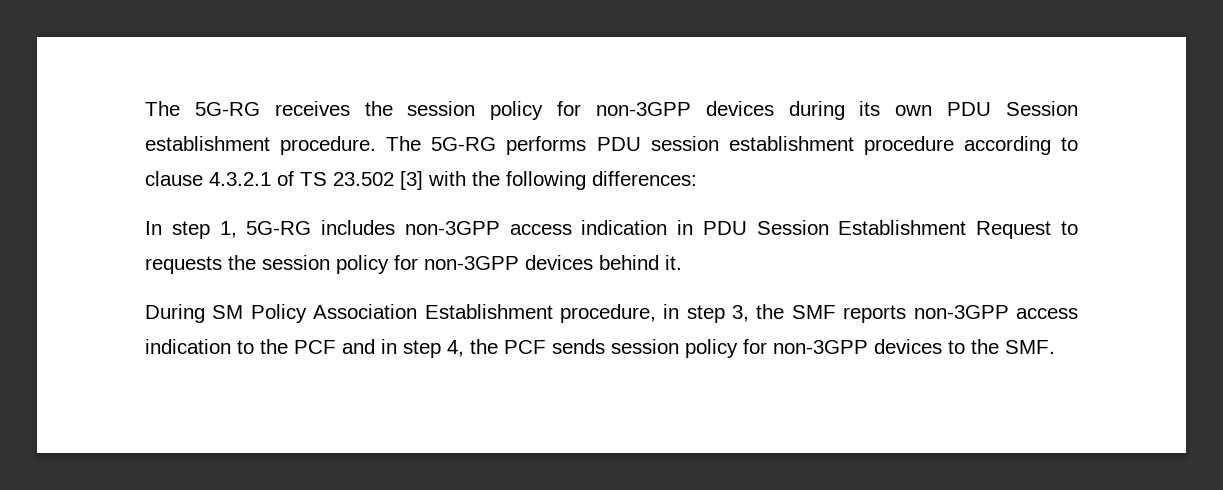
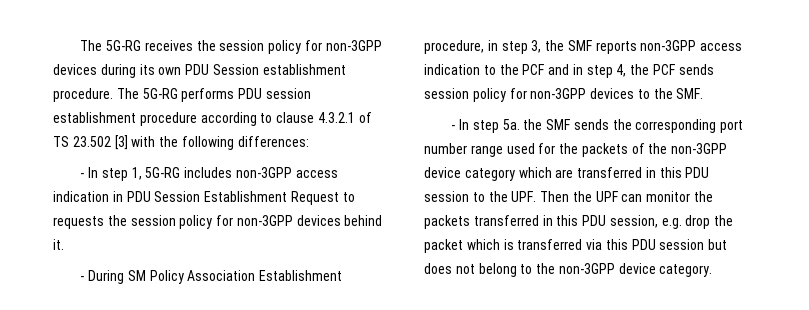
(697, 178) none -> [80,173,85,178] -
(682, 262) none -> [80,276,85,281] -
(1055, 347) none -> [451,119,744,133] [424,143,728,157] [424,167,710,181] [424,191,714,202] [424,215,734,229] [424,239,728,253] [424,263,713,277] // - In step 5a. the SMF sends the corresponding port number range used for the packets of the non-3GPP device category which are transferred in this PDU session to the UPF. Then the UPF can monitor the packets transferred in this PDU session, e.g. drop the packet which is transferred via this PDU session but does not belong to the non-3GPP device category.

